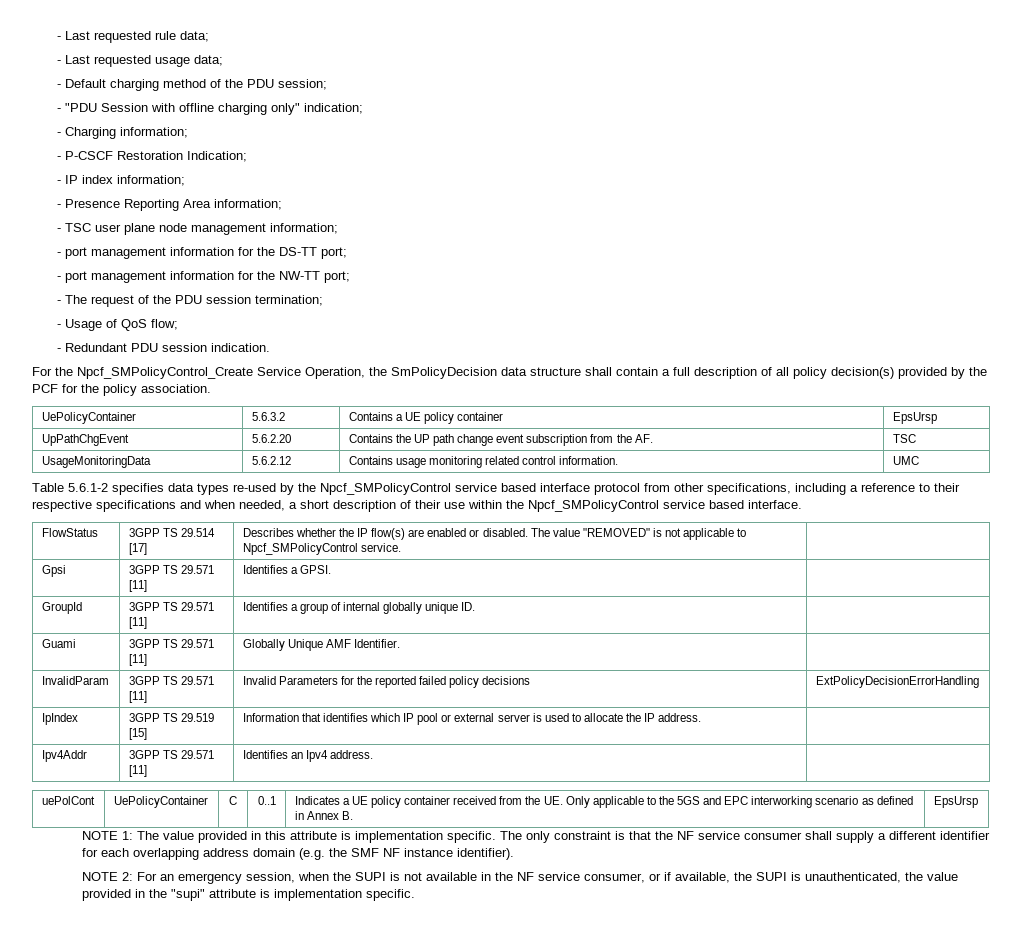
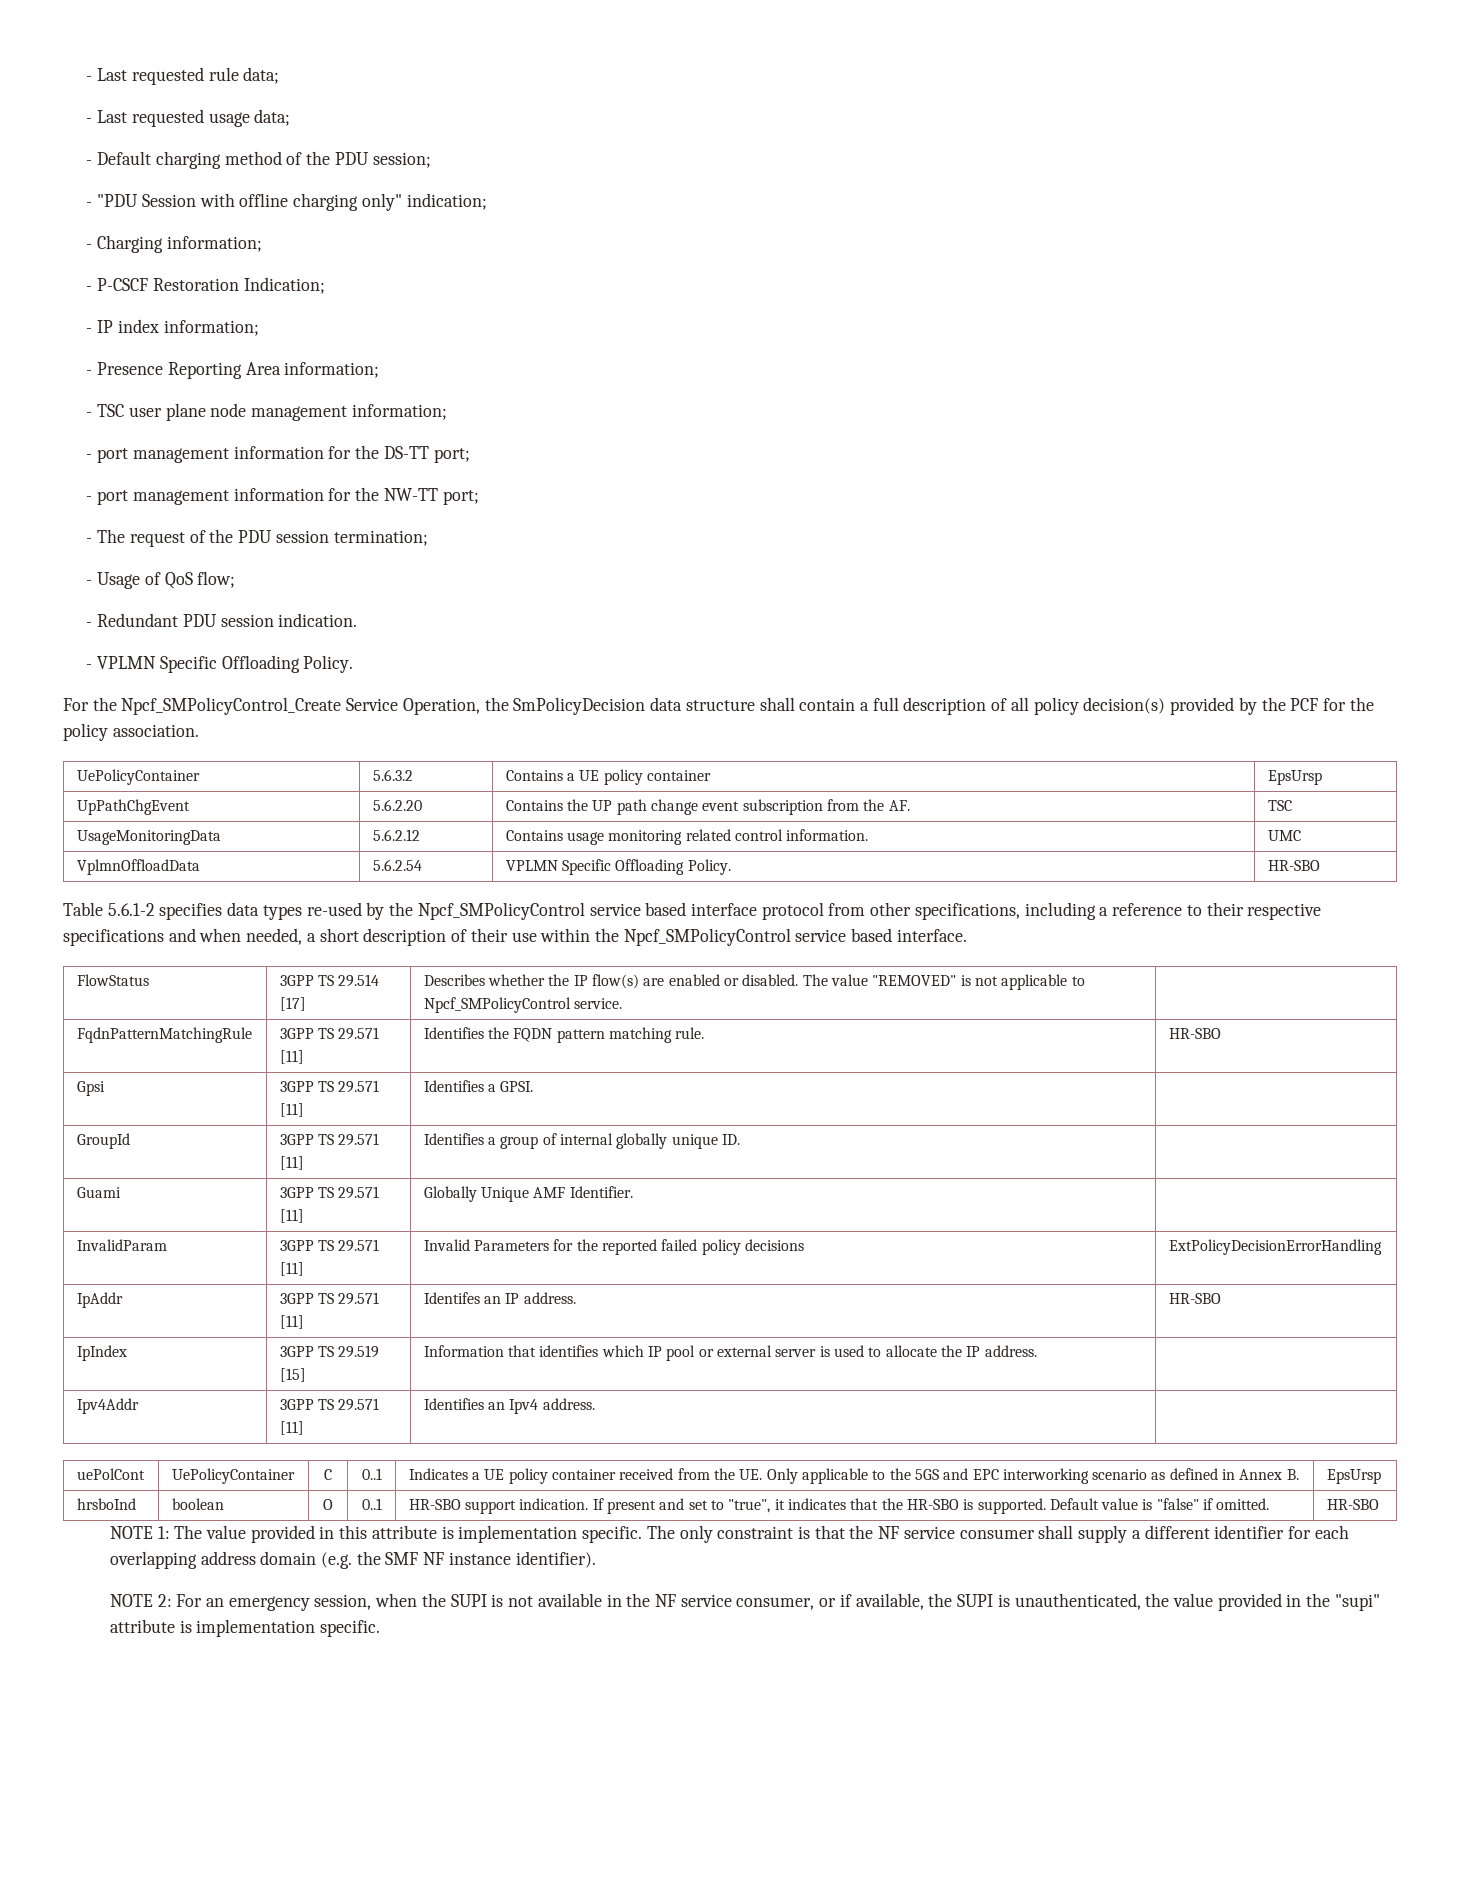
(270, 347) none -> [86,655,354,673] // - VPLMN Specific Offloading Policy.
(919, 460) none -> [76,859,200,875] [372,859,422,871] [505,859,731,875] [1267,860,1320,871] // VplmnOffloadData | 5.6.2.54 | VPLMN Specific Offloading Policy. | HR-SBO
(401, 547) none -> [76,1027,252,1043] [279,1027,380,1040] [279,1050,304,1064] [423,1027,705,1043] [1168,1028,1221,1039] // FqdnPatternMatchingRule | 3GPP TS 29.571 [11] | Identifies the FQDN pattern matching rule. | HR-SBO
(979, 682) none -> [76,1292,123,1308] [279,1292,380,1305] [279,1315,304,1329] [423,1292,576,1304] [1168,1293,1221,1304] // IpAddr | 3GPP TS 29.571 [11] | Identifes an IP address. | HR-SBO
(978, 802) none -> [76,1498,136,1510] [171,1498,224,1510] [323,1499,333,1510] [361,1498,382,1510] [408,1498,1270,1514] [1326,1499,1379,1510] // hrsboInd | boolean | O | 0..1 | HR-SBO support indication. If present and set to "true", it indicates that the HR-SBO is supported. Default value is "false" if omitted. | HR-SBO

